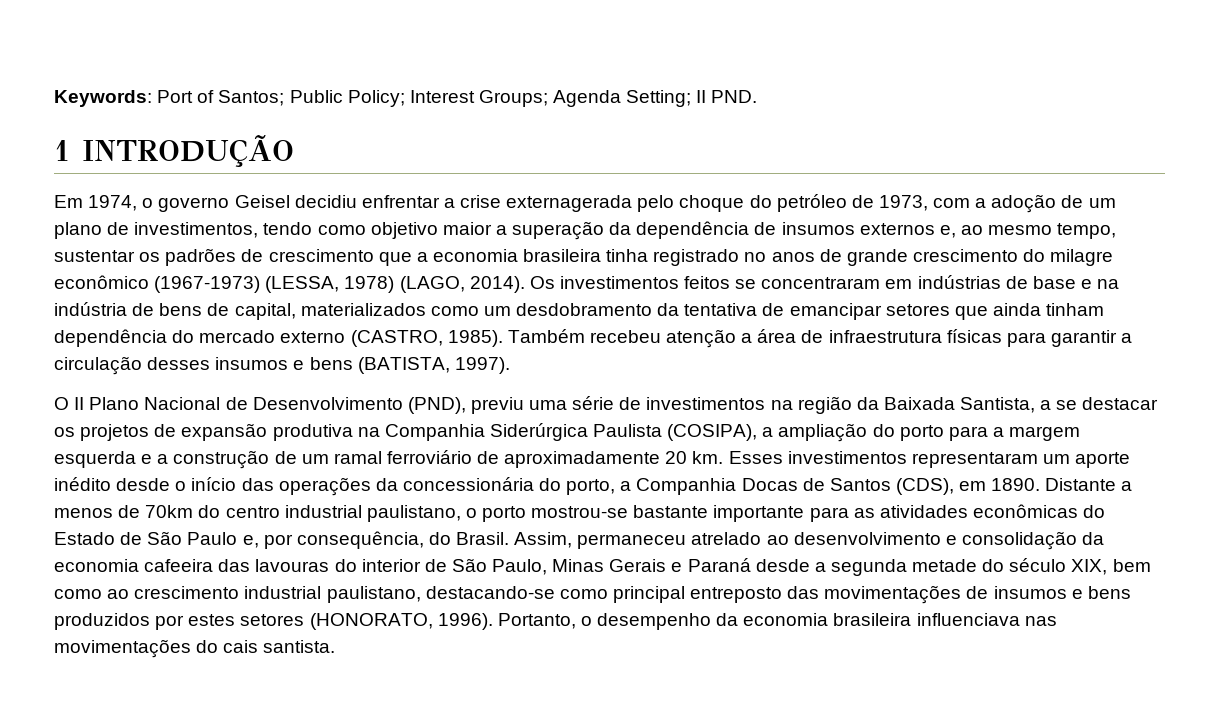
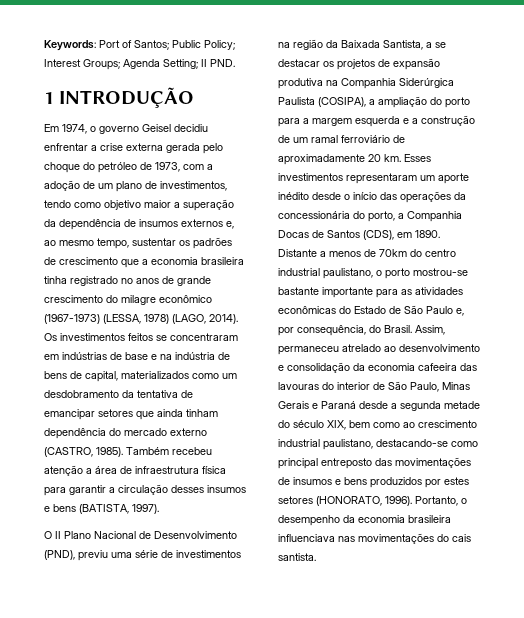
[506,195,633,212] externagerada -> [126,143,200,153] externa gerada
[946,329,1002,343] físicas -> [202,466,226,474] física

